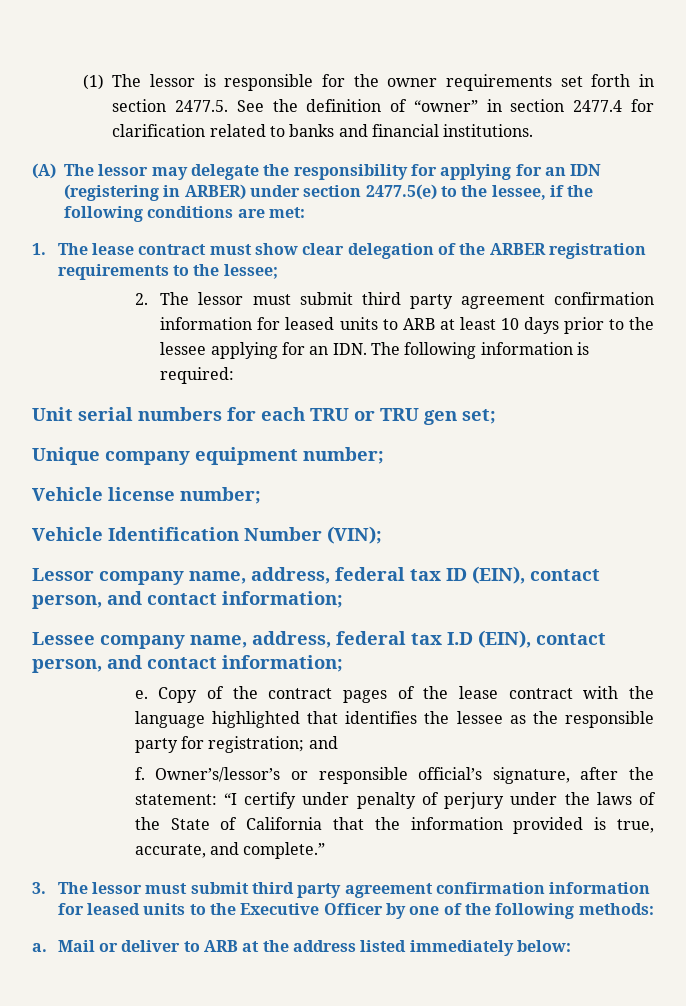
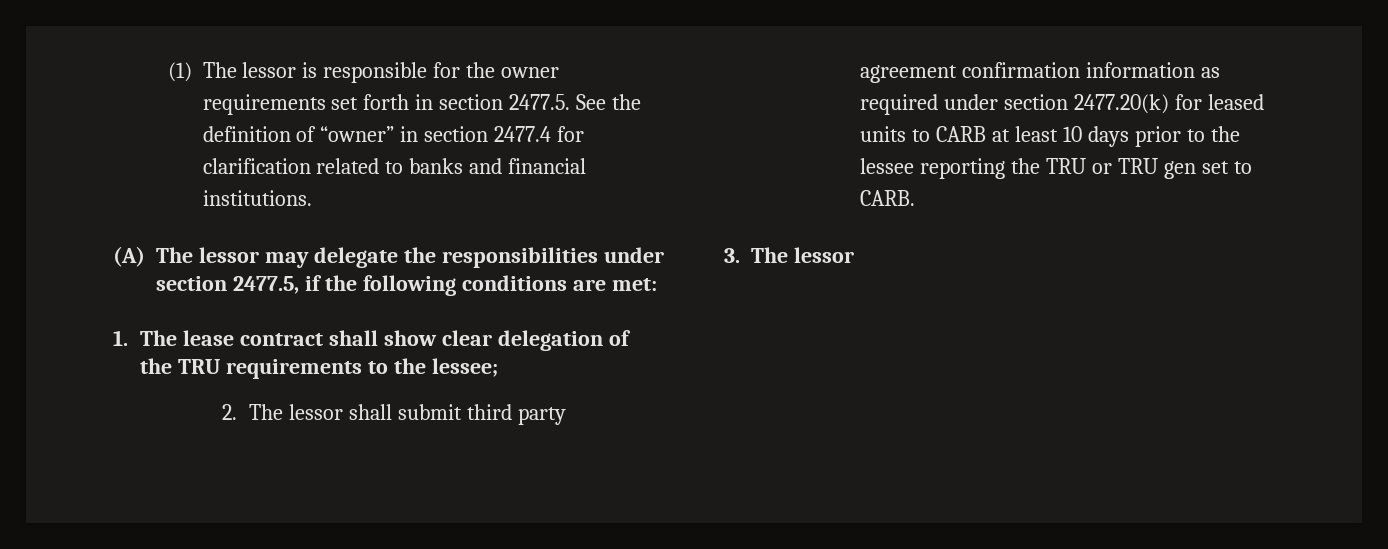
[293,164,602,180] [64,184,546,201] responsibility for applying for an IDN (registering in ARBER) under section 2477.5(e) to the lessee, -> [441,247,664,268] [156,276,299,294] responsibilities under section 2477.5,
[209,244,252,255] must -> [329,330,379,346] shall
[489,243,646,259] ARBER registration -> [178,359,221,374] TRU
[252,292,654,309] [160,317,435,330] must submit third party agreement confirmation information for leased units to ARB -> [349,404,567,425] [860,62,1221,83] [860,94,1265,115] [860,126,987,142] shall submit third party agreement confirmation information as required under section 2477.20(k) for leased units to CARB
[210,342,589,359] [160,367,235,384] [32,407,496,425] [32,447,384,465] [32,487,261,504] [32,526,382,544] [32,566,600,585] [32,591,343,609] [32,630,606,649] [32,655,343,673] [134,686,654,703] [134,711,654,728] [134,736,338,753] [134,767,655,784] [134,792,656,809] [134,817,654,834] [134,842,326,859] [32,882,651,898] [57,903,654,919] [32,940,571,956] applying for an IDN. The following information is required: // Unit serial numbers for each TRU or TRU gen set; // Unique company equipment number; // Vehicle license number; // Vehicle Identification Number (VIN); // Lessor company name, address, federal tax ID (EIN), contact person, and contact information; // Lessee company name, address, federal tax I.D (EIN), contact person, and contact information; // e. Copy of the contract pages of the lease contract with the language highlighted that identifies the lessee as the responsible party for registration; and // f. Owner’s/lessor’s or responsible official’s signature, after the statement: “I certify under penalty of perjury under the laws of the State of California that the information provided is true, accurate, and complete.” // 3. The lessor must submit third party agreement confirmation information for leased units to the Executive Officer by one of the following methods: // a. Mail or deliver to ARB at the address listed immediately below: -> [920,158,1252,179] [860,190,916,206] [724,247,855,263] reporting the TRU or TRU gen set to CARB. // 3. The lessor

